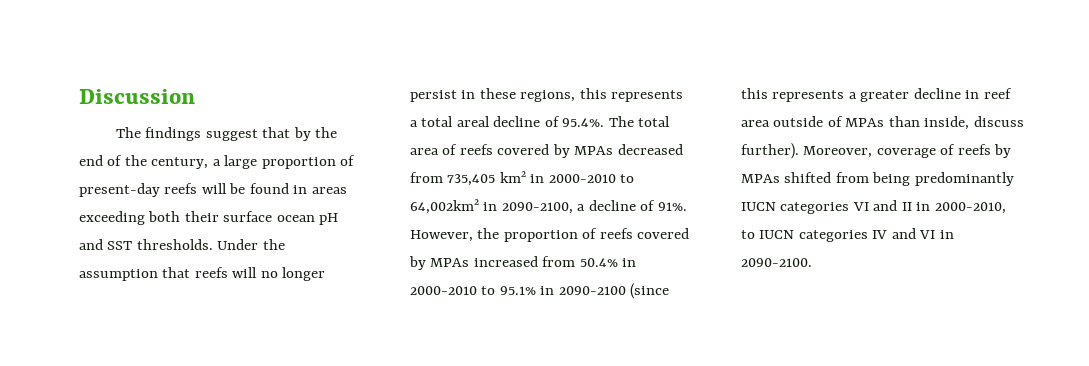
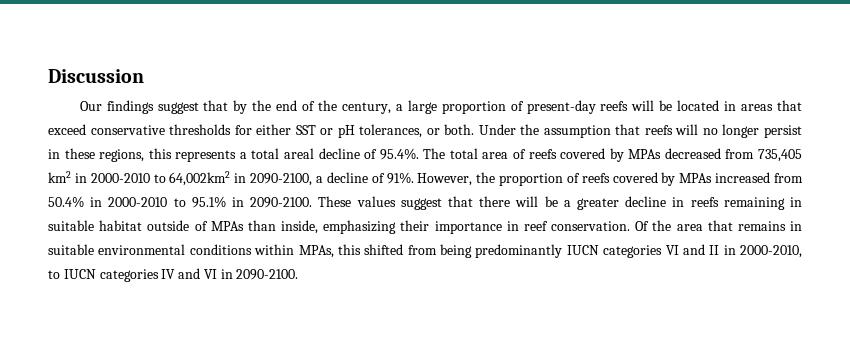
[115,127,141,138] The -> [79,101,102,111] Our
[249,183,289,194] found -> [677,100,720,111] located
[79,211,339,225] [79,239,213,250] exceeding both their surface ocean pH and SST thresholds. -> [777,100,802,111] [48,124,475,138] that exceed conservative thresholds for either SST or pH tolerances, or both.
[558,283,670,299] [741,88,1012,102] [741,120,770,127] 2090-2100 (since this represents a greater decline in reef area -> [250,196,803,210] [48,220,143,231] 2090-2100. These values suggest that there will be a greater decline in reefs remaining in suitable habitat
[973,116,1024,127] [741,143,1012,159] [741,174,780,183] discuss further). Moreover, coverage of reefs by MPAs -> [323,220,802,234] [48,244,361,258] emphasizing their importance in reef conservation. Of the area that remains in suitable environmental conditions within MPAs, this

